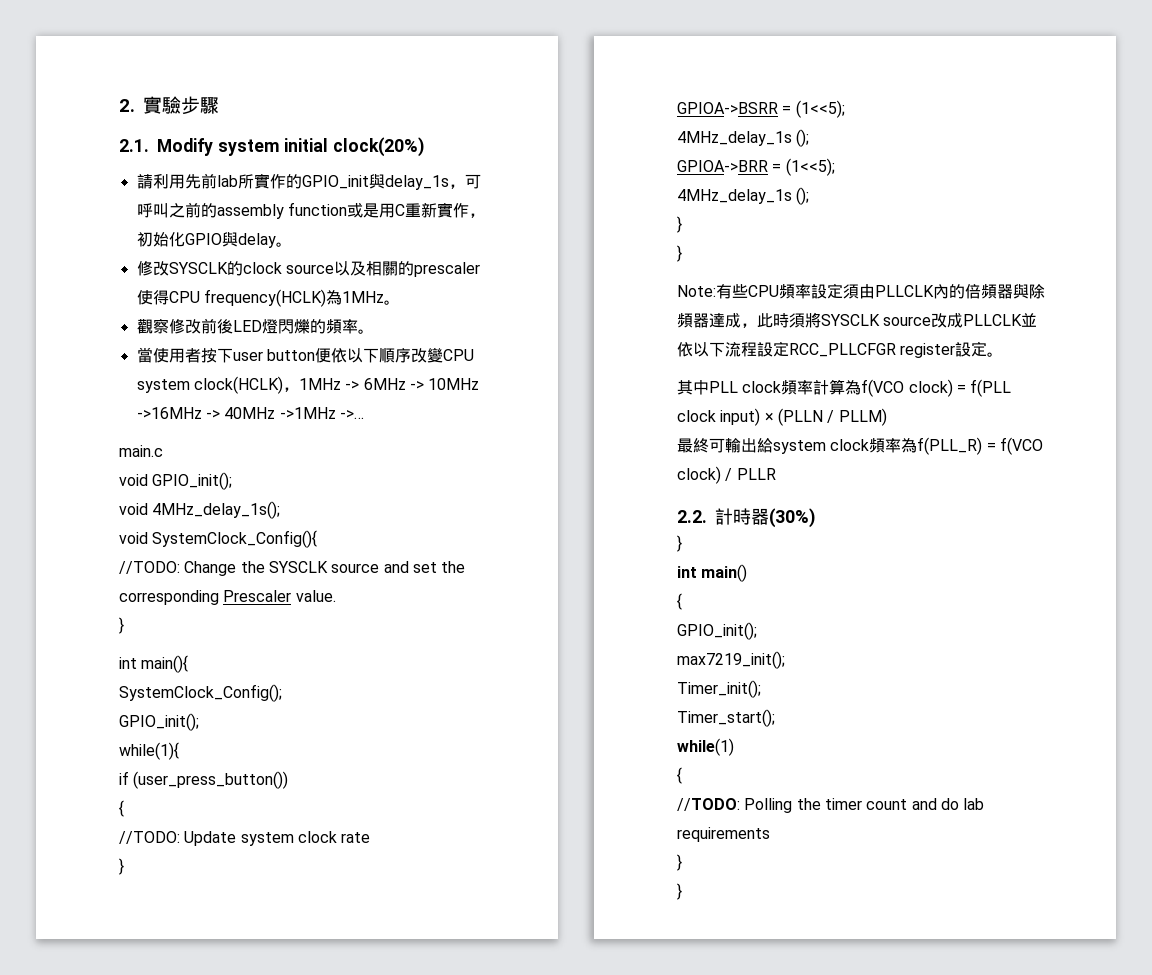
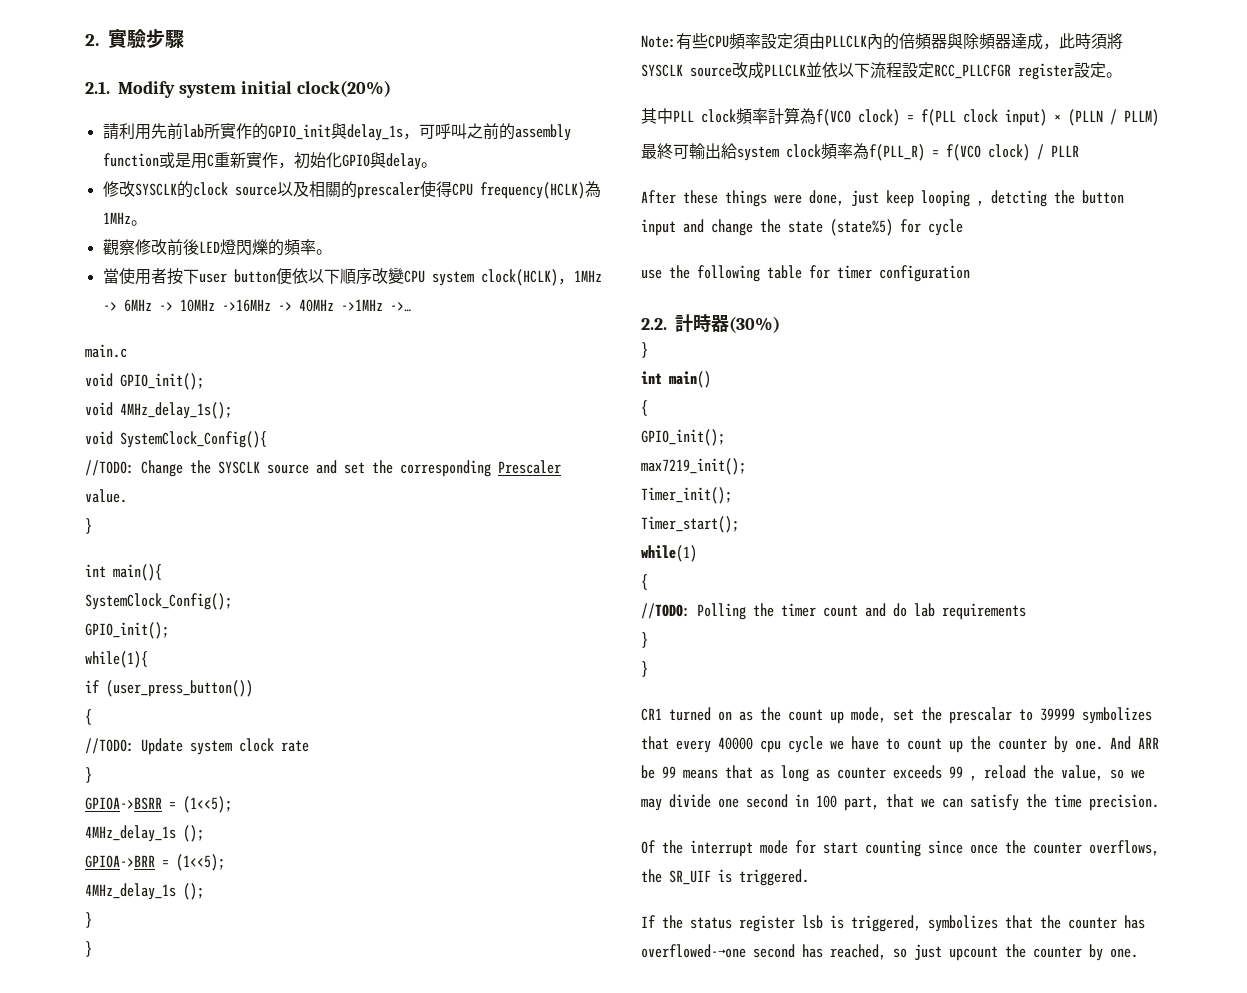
(776, 474) none -> [641,190,1124,207] [641,219,963,236] [641,265,970,282] // After these things were done, just keep looping , detcting the button input and change the state (state%5) for cycle // use the following table for timer configuration
(682, 891) none -> [641,707,1152,724] [641,736,1159,753] [641,765,1145,782] [641,794,1159,811] [641,840,1159,857] [641,869,809,886] [641,915,1145,932] [641,944,1138,961] // CR1 turned on as the count up mode, set the prescalar to 39999 symbolizes that every 40000 cpu cycle we have to count up the counter by one. And ARR be 99 means that as long as counter exceeds 99 , reload the value, so we may divide one second in 100 part, that we can satisfy the time precision. // Of the interrupt mode for start counting since once the counter overflows, the SR_UIF is triggered. // If the status register lsb is triggered, symbolizes that the counter has overflowed-→one second has reached, so just upcount the counter by one.

